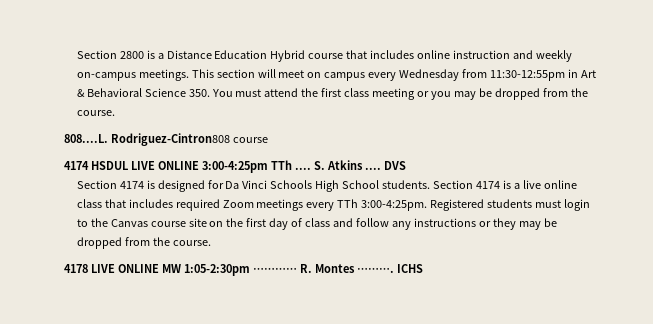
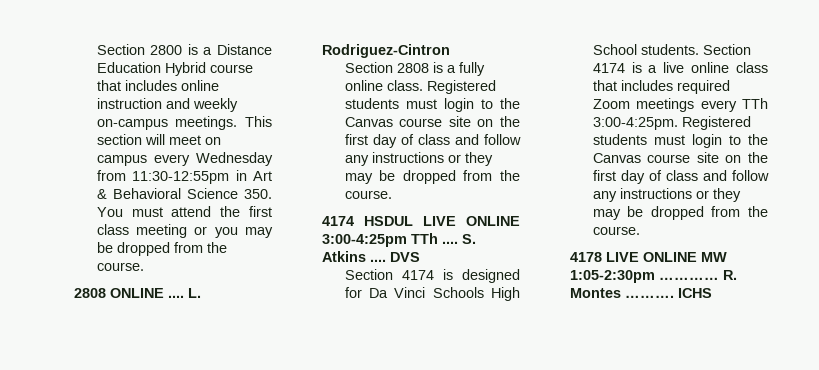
[63,133,268,146] 808....L. Rodriguez-Cintron808 course -> [73,288,201,298] [321,44,450,58] [344,62,485,76] [344,80,496,94] [344,98,520,112] [344,116,520,127] [344,134,521,148] [344,152,493,166] [344,170,520,184] [344,190,392,199] 2808 ONLINE .... L. Rodriguez-Cintron // Section 2808 is a fully online class. Registered students must login to the Canvas course site on the first day of class and follow any instructions or they may be dropped from the course.

